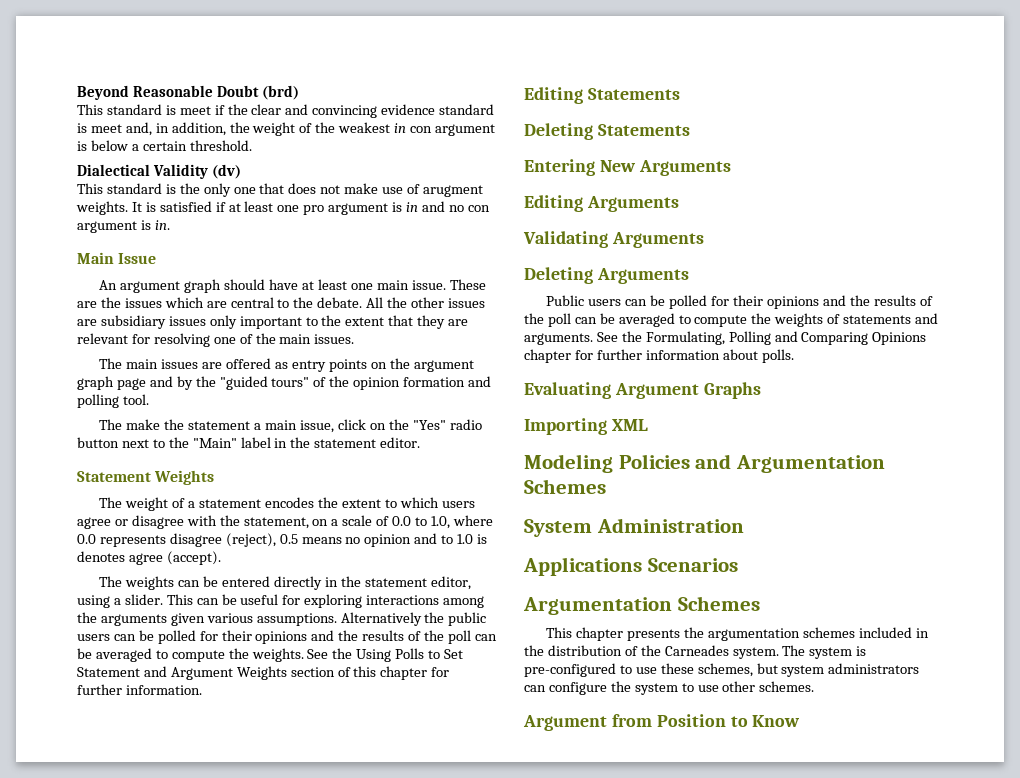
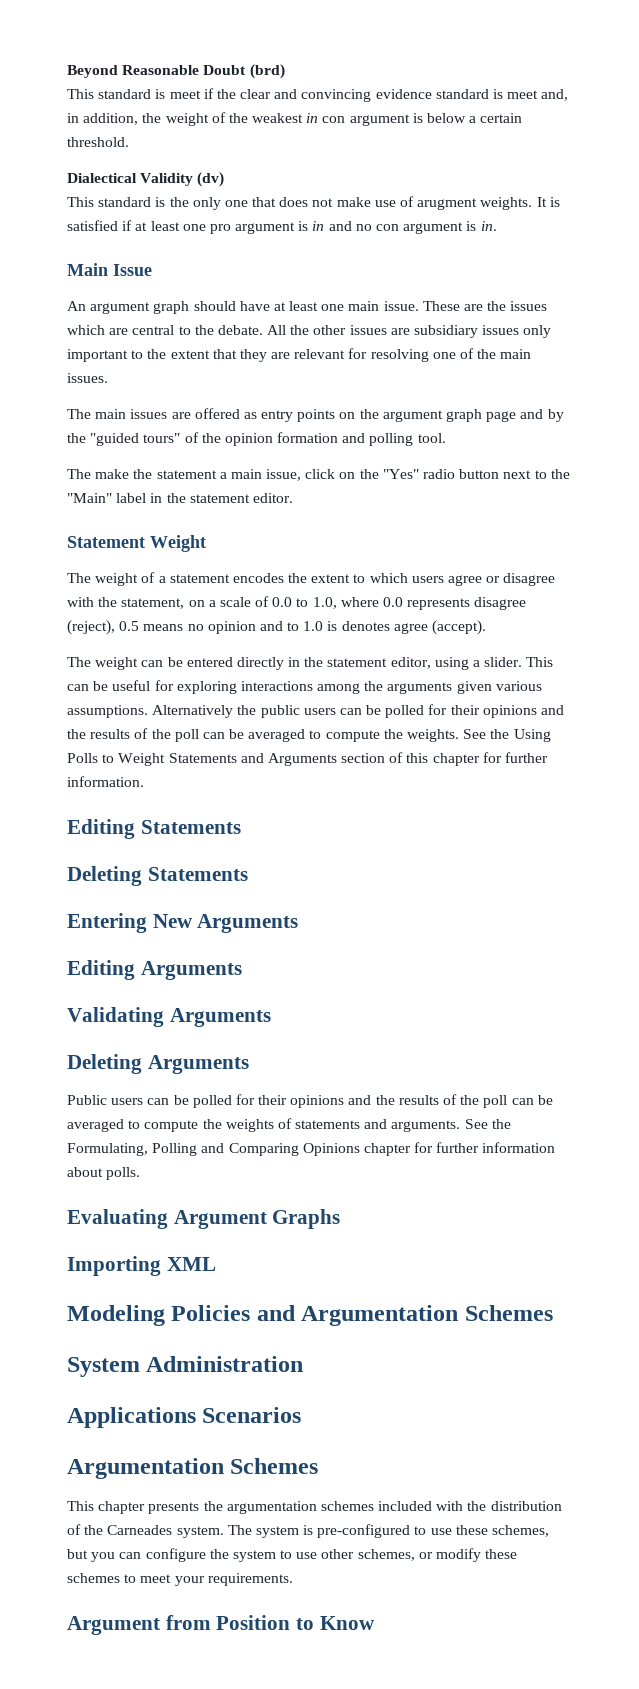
[154,470,215,485] Weights -> [150,535,206,552] Weight
[125,576,175,590] weights -> [95,657,139,670] weight
[444,649,464,659] [77,666,287,680] Set Statement and Argument Weights -> [118,753,337,766] Weight Statements and Arguments
[915,628,929,638] in -> [436,1501,464,1511] with
[781,663,920,677] system administrators -> [91,1552,116,1562] you
[759,681,815,692] schemes. -> [357,1548,518,1562] [67,1573,293,1586] schemes, or modify these schemes to meet your requirements.

